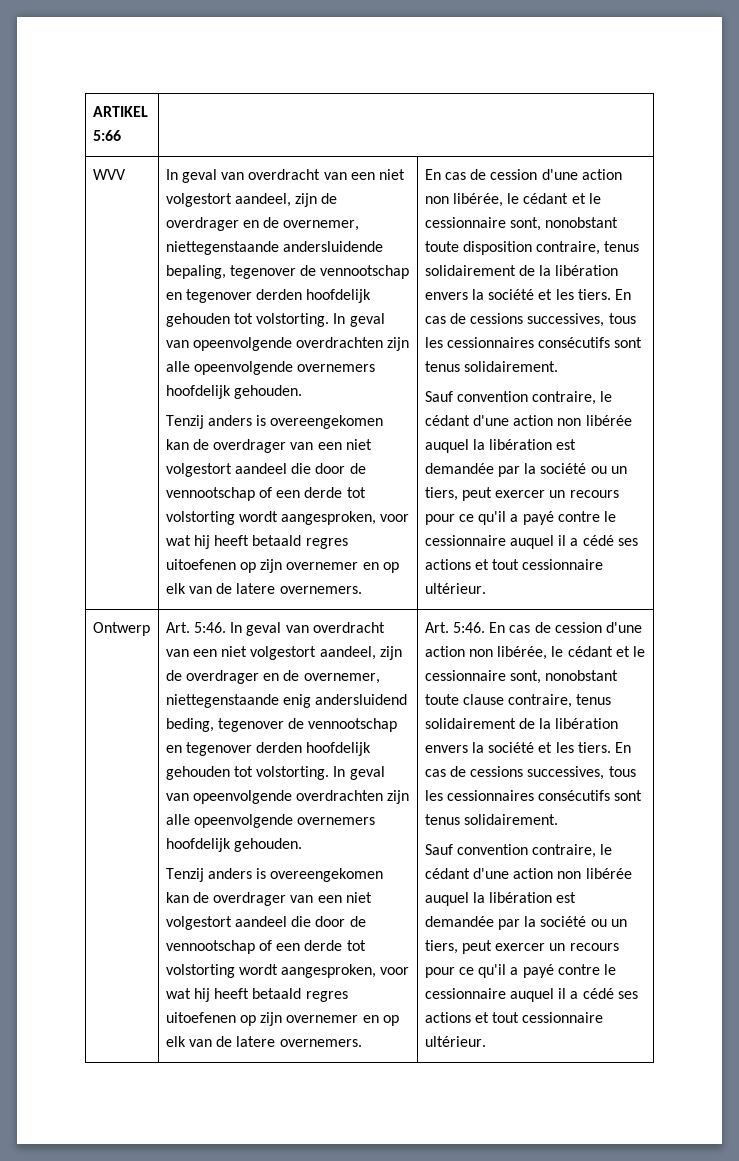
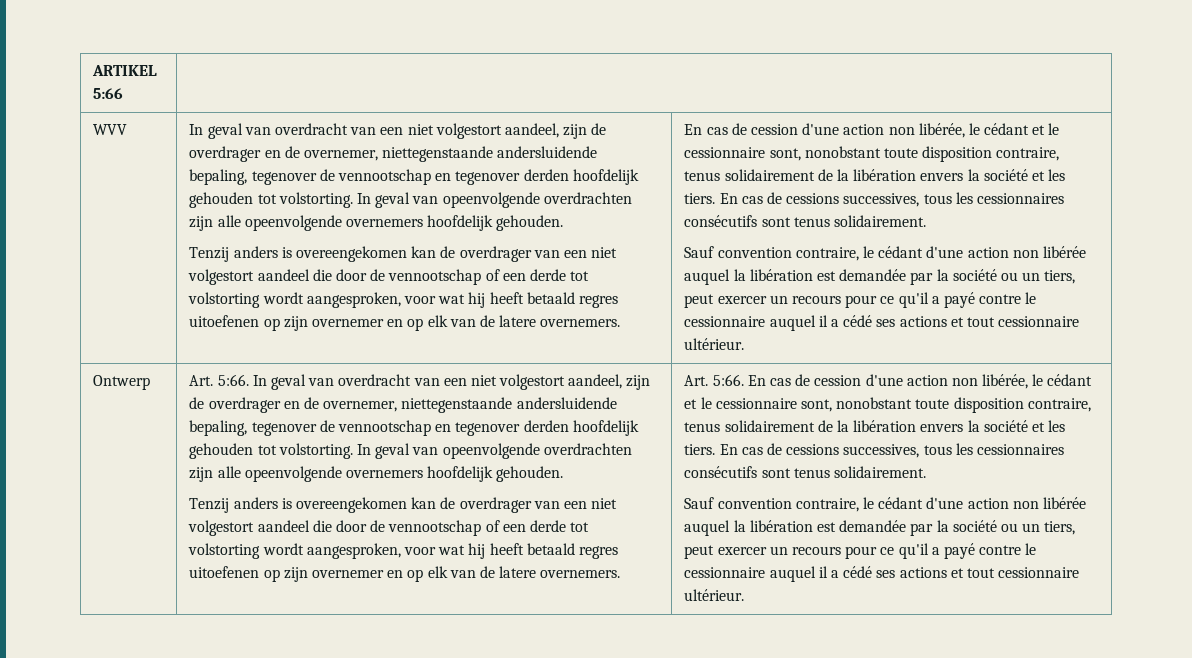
[194,622,227,633] 5:46. -> [217,374,249,386] 5:66.
[283,694,408,708] [165,718,214,732] enig andersluidend beding, -> [516,397,617,409] [189,420,248,436] andersluidende bepaling,
[453,622,486,633] 5:46. -> [712,374,744,386] 5:66.
[463,694,505,705] clause -> [953,397,1024,413] disposition

